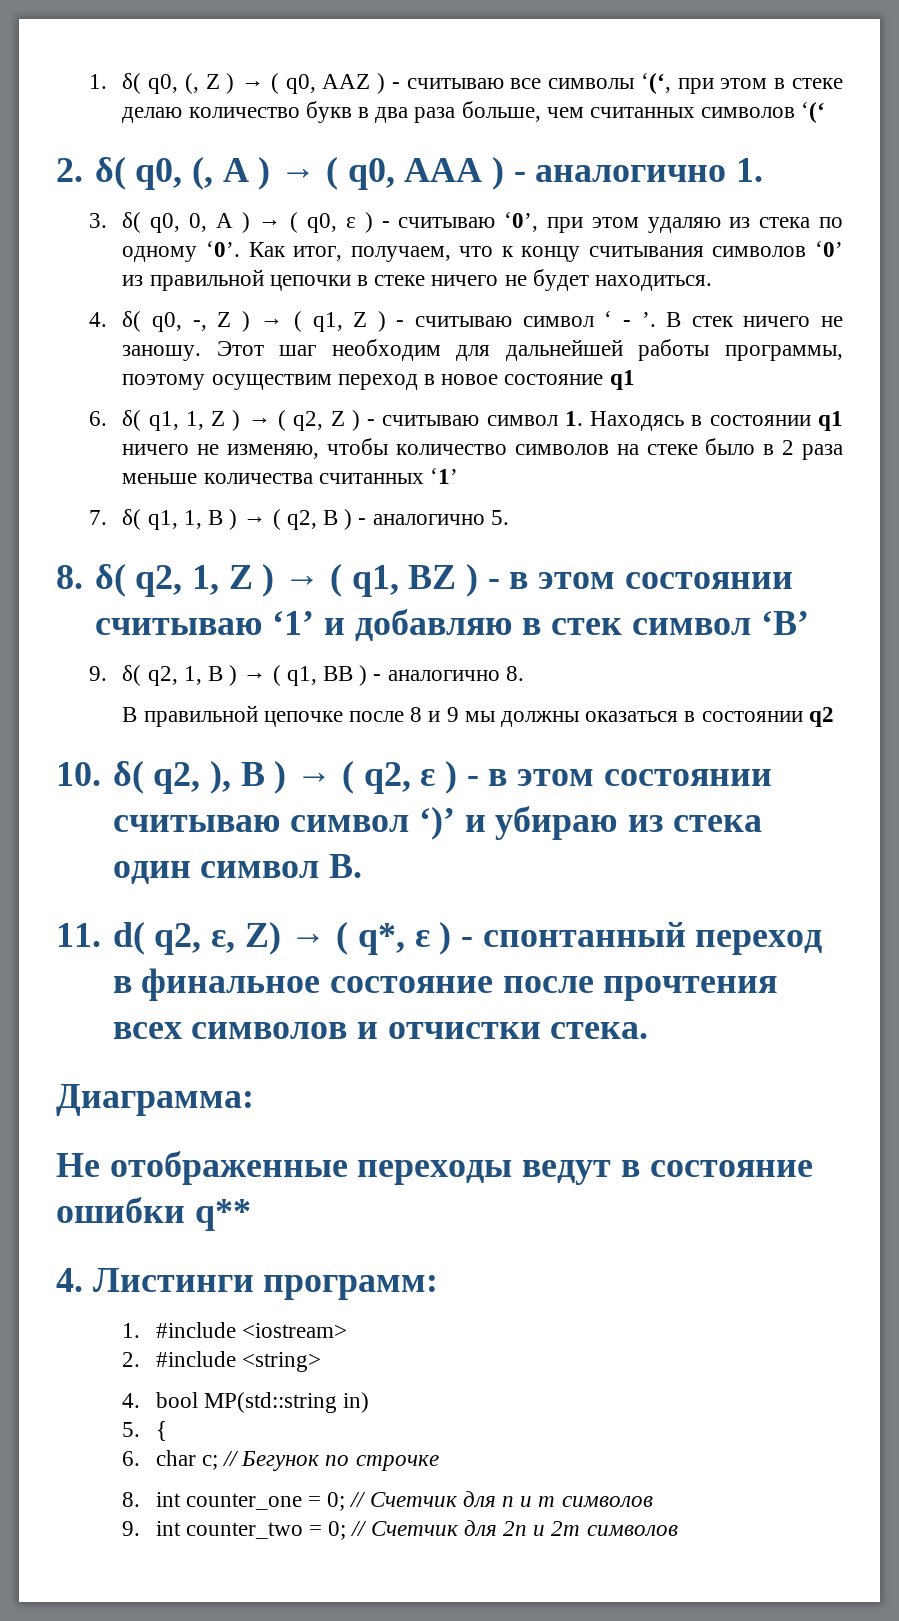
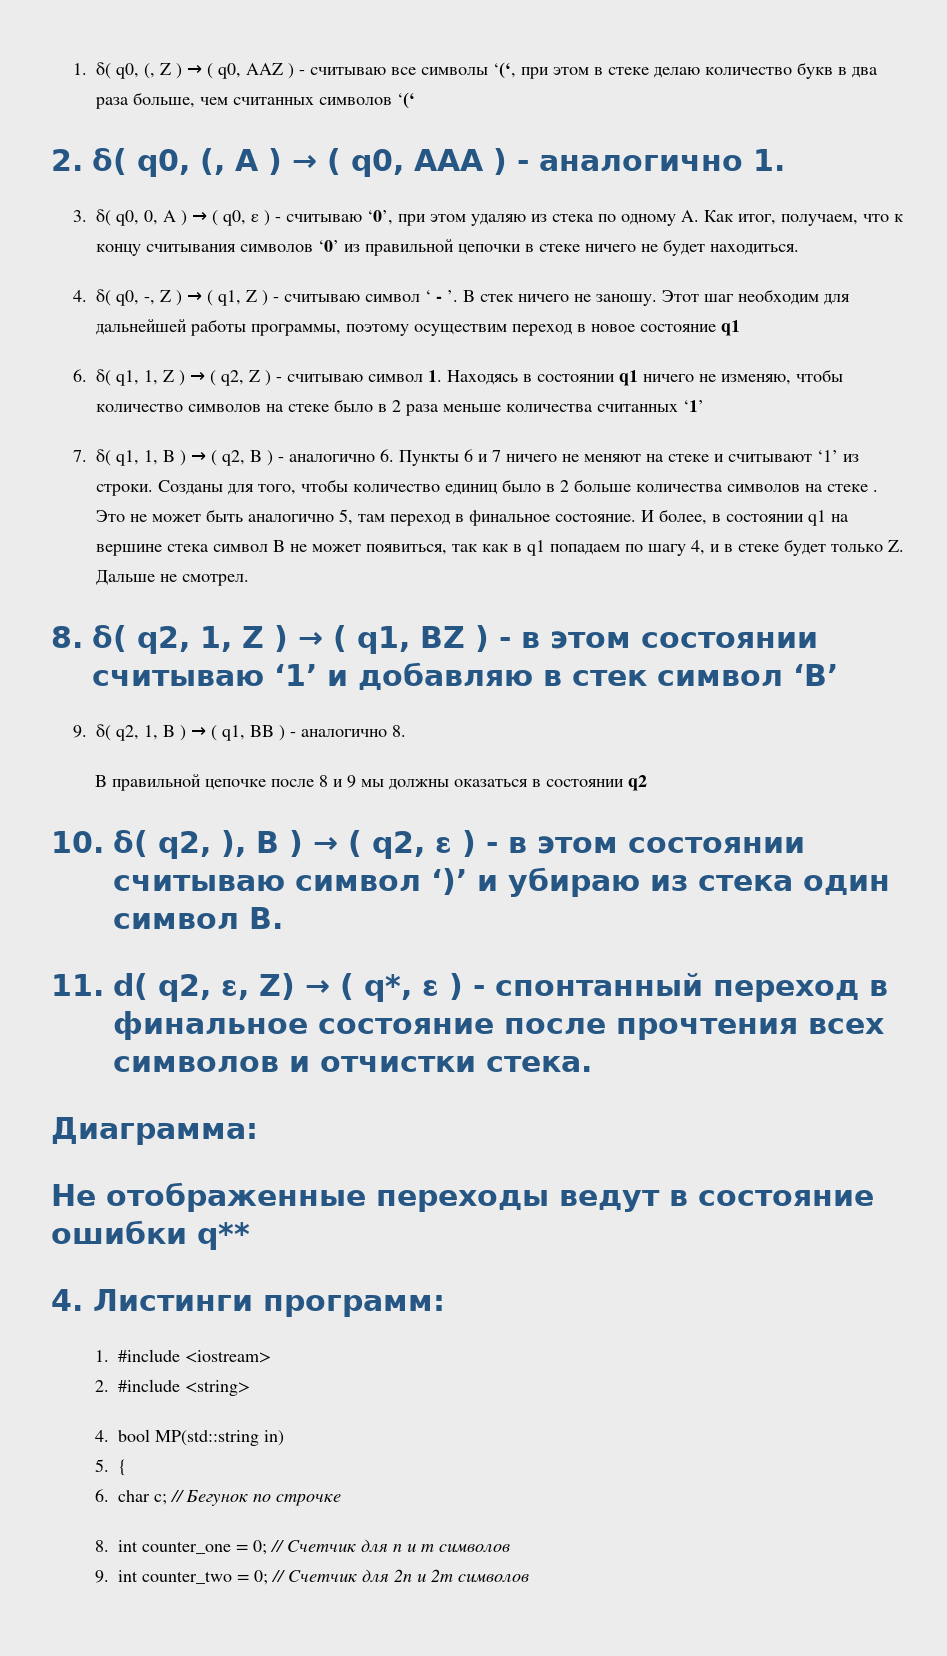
[205,241,240,257] ‘0’. -> [680,210,699,222] А.
[490,510,509,525] 5. -> [379,449,859,466] [95,479,878,496] [95,509,849,526] [95,539,904,556] [95,570,249,586] 6. Пункты 6 и 7 ничего не меняют на стеке и считывают ‘1’ из строки. Созданы для того, чтобы количество единиц было в 2 больше количества символов на стеке . Это не может быть аналогично 5, там переход в финальное состояние. И более, в состоянии q1 на вершине стека символ В не может появиться, так как в q1 попадаем по шагу 4, и в стеке будет только Z. Дальше не смотрел.

